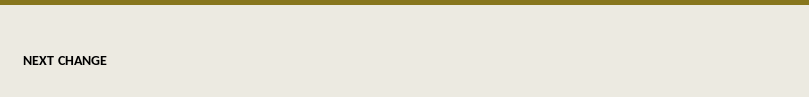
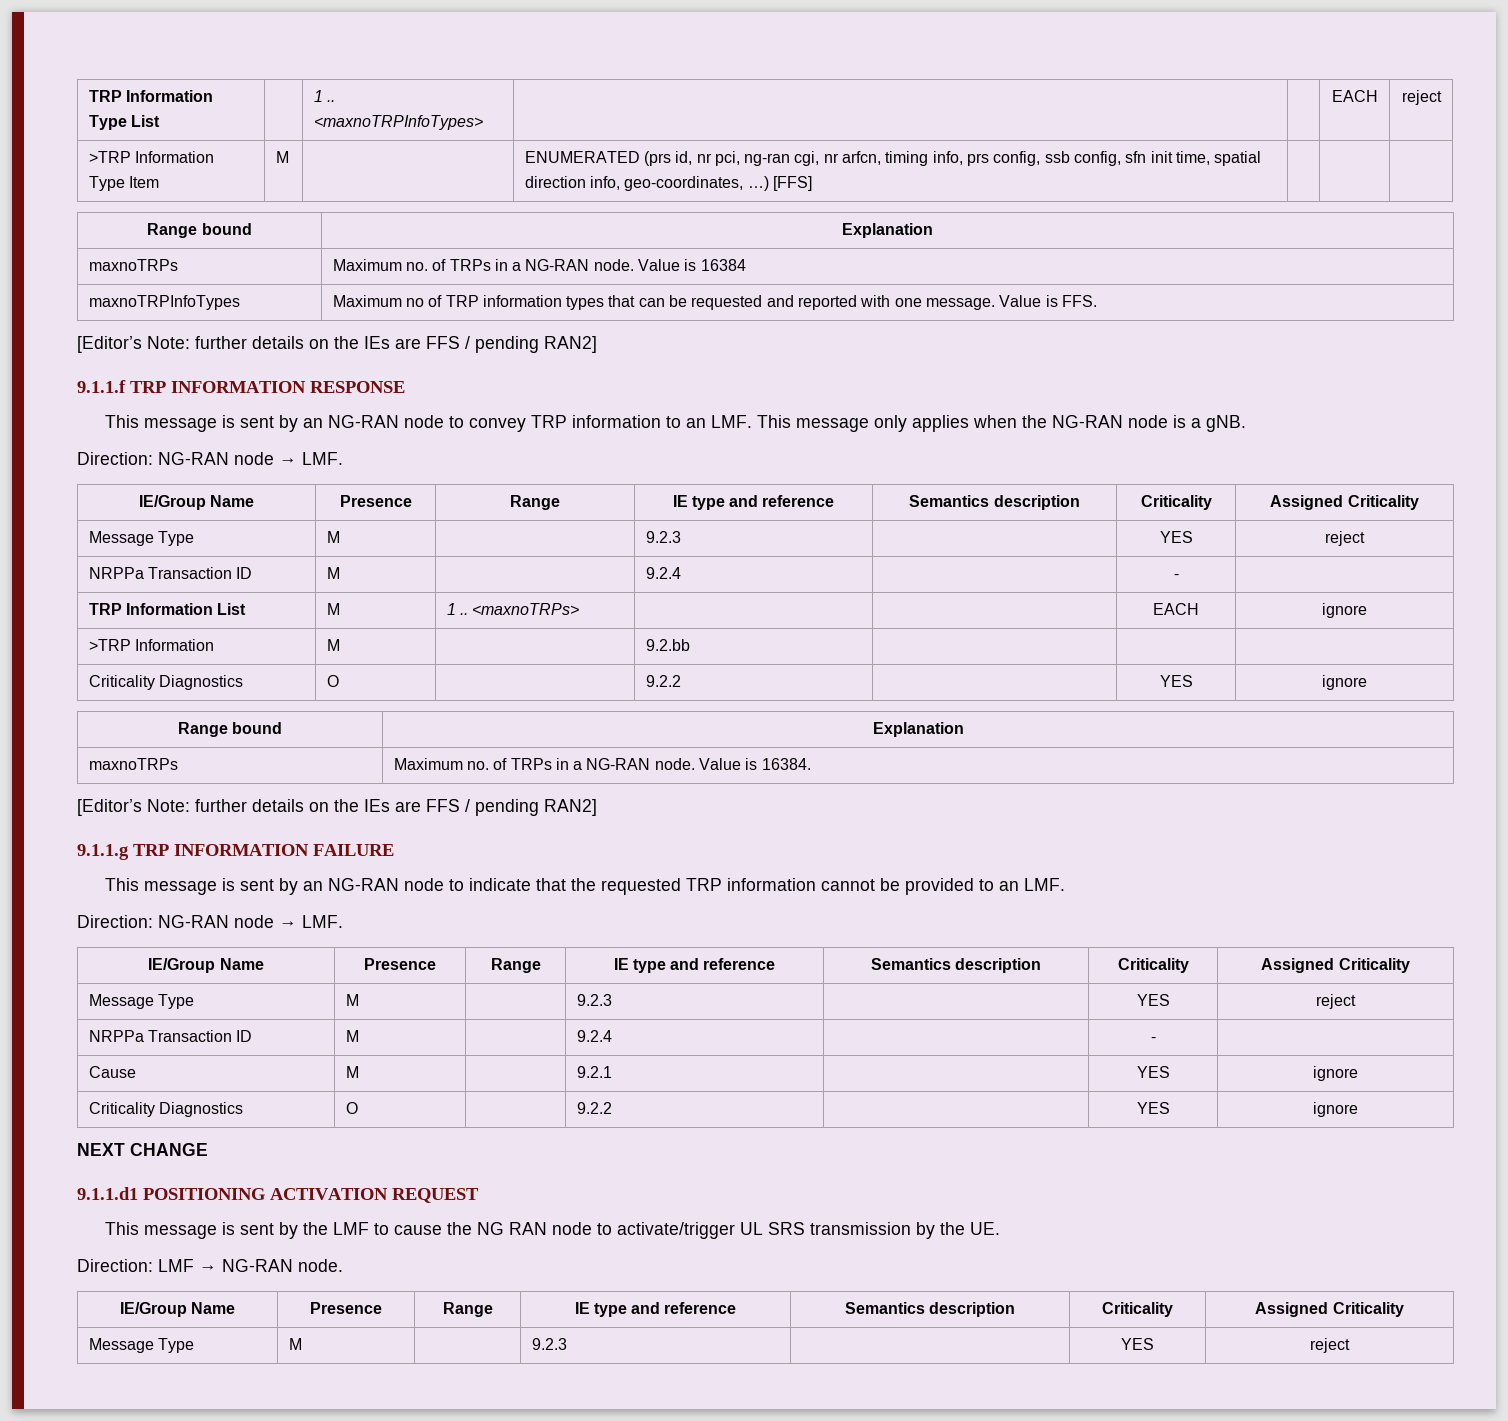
[23,56,107,65] NEXT CHANGE -> [88,90,213,102] [88,115,160,130] [313,90,335,102] [313,115,483,130] [1331,90,1378,102] [1401,90,1442,105] [88,151,214,163] [88,176,159,191] [275,151,289,163] [524,151,1262,166] [524,176,812,191] [147,223,252,238] [842,223,933,238] [88,259,178,271] [332,259,746,271] [88,295,240,310] [332,295,1098,310] [77,336,597,353] [77,380,405,393] [105,415,1247,432] [77,452,343,465] [138,495,255,510] [339,495,412,507] [510,495,560,510] [672,495,835,510] [909,495,1080,510] [1140,495,1212,510] [1270,495,1419,510] [88,531,194,546] [326,531,340,543] [645,531,681,543] [1159,531,1193,543] [1325,531,1365,546] [88,567,253,579] [326,567,340,579] [645,567,681,579] [1173,574,1179,579] [88,603,247,615] [326,603,340,615] [446,603,580,615] [1153,603,1199,615] [1322,603,1367,618] [88,639,214,651] [326,639,340,651] [645,639,690,651] [88,675,243,690] [326,675,339,687] [645,675,681,687] [1159,675,1193,687] [1322,675,1367,690] [177,722,283,737] [872,722,964,737] [88,758,178,770] [393,758,811,770] [77,799,597,816] [77,844,394,860] [105,878,1066,895] [77,915,343,928] [148,958,264,973] [364,958,436,970] [490,958,541,973] [613,958,776,973] [870,958,1042,973] [1117,958,1189,973] [1261,958,1410,973] [88,994,194,1009] [345,994,359,1006] [576,994,612,1006] [1136,994,1170,1006] [1316,994,1356,1009] [88,1030,253,1042] [345,1030,359,1042] [576,1030,612,1042] [1150,1037,1156,1042] [88,1066,136,1078] [345,1066,359,1078] [576,1066,612,1078] [1136,1066,1170,1078] [1313,1066,1358,1081] [88,1102,243,1117] [345,1102,358,1114] [576,1102,612,1114] [1136,1102,1170,1114] [1313,1102,1358,1117] [77,1143,208,1156] [77,1187,479,1203] [105,1222,1001,1239] [77,1259,343,1272] [119,1302,236,1317] [310,1302,382,1314] [442,1302,493,1317] [574,1302,737,1317] [844,1302,1016,1317] [1102,1302,1173,1317] [1255,1302,1404,1317] [88,1338,194,1353] [288,1338,302,1350] [531,1338,567,1350] [1121,1338,1154,1350] [1310,1338,1350,1353] TRP Information Type List | | 1 .. <maxnoTRPInfoTypes> | | | EACH | reject // >TRP Information Type Item | M | | ENUMERATED (prs id, nr pci, ng-ran cgi, nr arfcn, timing info, prs config, ssb config, sfn init time, spatial direction info, geo-coordinates, …) [FFS] | | | // Range bound | Explanation // maxnoTRPs | Maximum no. of TRPs in a NG-RAN node. Value is 16384 // maxnoTRPInfoTypes | Maximum no of TRP information types that can be requested and reported with one message. Value is FFS. // [Editor’s Note: further details on the IEs are FFS / pending RAN2] // 9.1.1.f TRP INFORMATION RESPONSE // This message is sent by an NG-RAN node to convey TRP information to an LMF. This message only applies when the NG-RAN node is a gNB. // Direction: NG-RAN node → LMF. // IE/Group Name | Presence | Range | IE type and reference | Semantics description | Criticality | Assigned Criticality // Message Type | M | | 9.2.3 | | YES | reject // NRPPa Transaction ID | M | | 9.2.4 | | - | // TRP Information List | M | 1 .. <maxnoTRPs> | | | EACH | ignore // >TRP Information | M | | 9.2.bb | | | // Criticality Diagnostics | O | | 9.2.2 | | YES | ignore // Range bound | Explanation // maxnoTRPs | Maximum no. of TRPs in a NG-RAN node. Value is 16384. // [Editor’s Note: further details on the IEs are FFS / pending RAN2] // 9.1.1.g TRP INFORMATION FAILURE // This message is sent by an NG-RAN node to indicate that the requested TRP information cannot be provided to an LMF. // Direction: NG-RAN node → LMF. // IE/Group Name | Presence | Range | IE type and reference | Semantics description | Criticality | Assigned Criticality // Message Type | M | | 9.2.3 | | YES | reject // NRPPa Transaction ID | M | | 9.2.4 | | - | // Cause | M | | 9.2.1 | | YES | ignore // Criticality Diagnostics | O | | 9.2.2 | | YES | ignore // NEXT CHANGE // 9.1.1.d1 POSITIONING ACTIVATION REQUEST // This message is sent by the LMF to cause the NG RAN node to activate/trigger UL SRS transmission by the UE. // Direction: LMF → NG-RAN node. // IE/Group Name | Presence | Range | IE type and reference | Semantics description | Criticality | Assigned Criticality // Message Type | M | | 9.2.3 | | YES | reject

